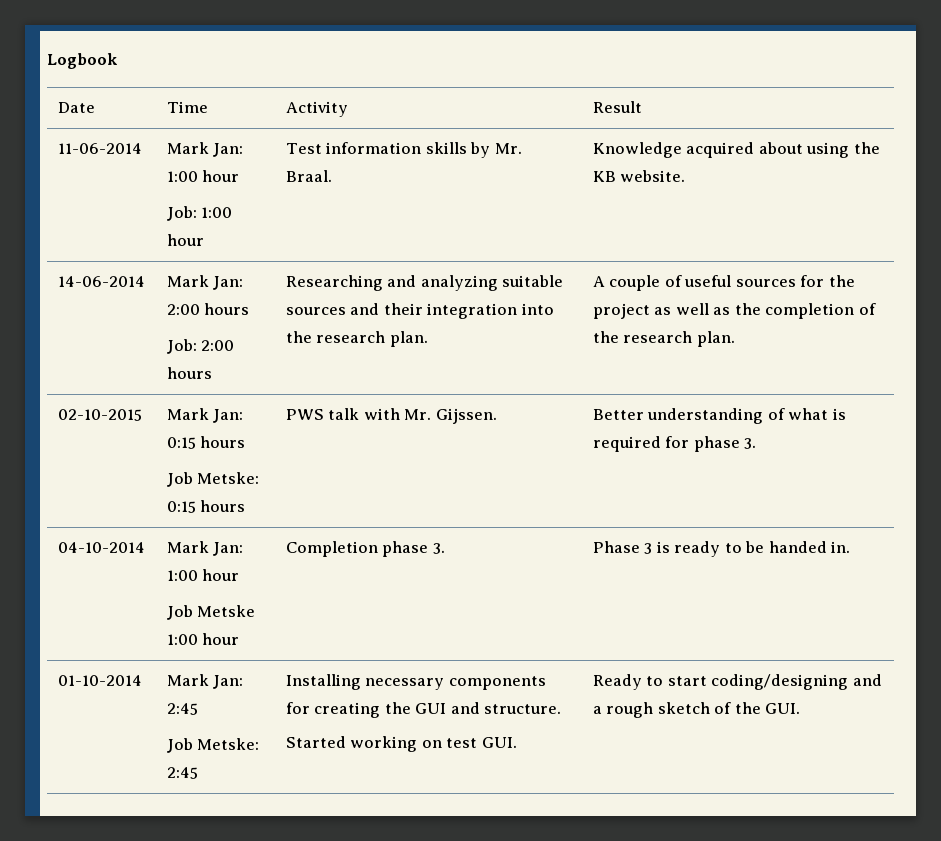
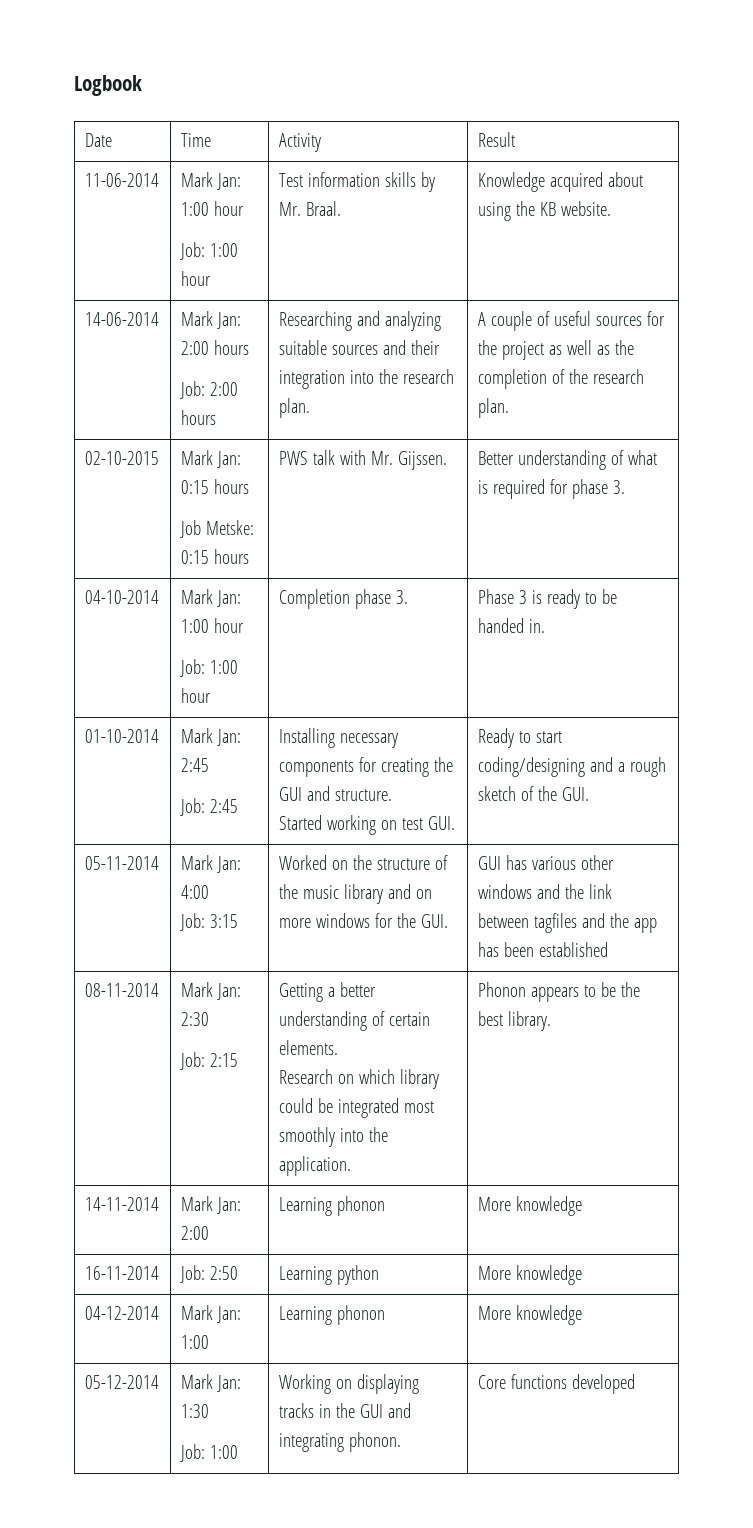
[166,605,256,620] Job Metske -> [179,659,205,677] Job:
[166,738,260,753] Job Metske: -> [179,798,205,816] Job:
(801, 708) none -> [84,856,159,870] [180,855,241,873] [180,885,209,899] [179,913,238,931] [278,855,449,870] [278,884,433,904] [278,913,449,928] [477,855,615,870] [477,884,613,899] [477,913,658,933] [477,942,609,957] [84,983,159,997] [180,982,241,1000] [180,1012,209,1026] [179,1052,238,1070] [278,982,377,1002] [278,1011,431,1031] [278,1040,338,1055] [278,1069,440,1089] [278,1098,435,1118] [278,1127,389,1147] [278,1156,351,1176] [477,982,641,1002] [477,1011,551,1031] [84,1197,159,1211] [180,1196,241,1214] [180,1226,209,1240] [278,1196,385,1216] [477,1196,582,1216] [84,1266,159,1280] [179,1265,238,1283] [278,1265,379,1285] [477,1265,582,1285] [84,1306,159,1320] [180,1305,241,1323] [180,1335,209,1349] [278,1305,385,1325] [477,1305,582,1325] [84,1375,159,1389] [180,1374,241,1392] [180,1404,209,1418] [179,1444,238,1462] [278,1374,420,1394] [278,1403,412,1418] [278,1432,401,1452] [477,1374,636,1394] // 05-11-2014 | Mark Jan: 4:00 // Job: 3:15 | Worked on the structure of the music library and on more windows for the GUI. | GUI has various other windows and the link between tagfiles and the app has been established // 08-11-2014 | Mark Jan: 2:30 // Job: 2:15 | Getting a better understanding of certain elements. // Research on which library could be integrated most smoothly into the application. | Phonon appears to be the best library. // 14-11-2014 | Mark Jan: 2:00 | Learning phonon | More knowledge // 16-11-2014 | Job: 2:50 | Learning python | More knowledge // 04-12-2014 | Mark Jan: 1:00 | Learning phonon | More knowledge // 05-12-2014 | Mark Jan: 1:30 // Job: 1:00 | Working on displaying tracks in the GUI and integrating phonon. | Core functions developed

